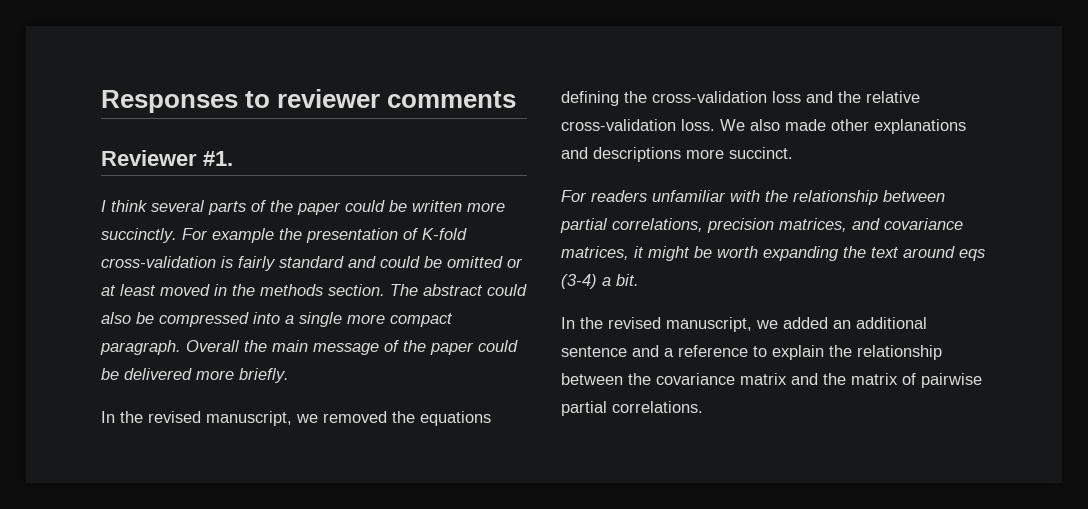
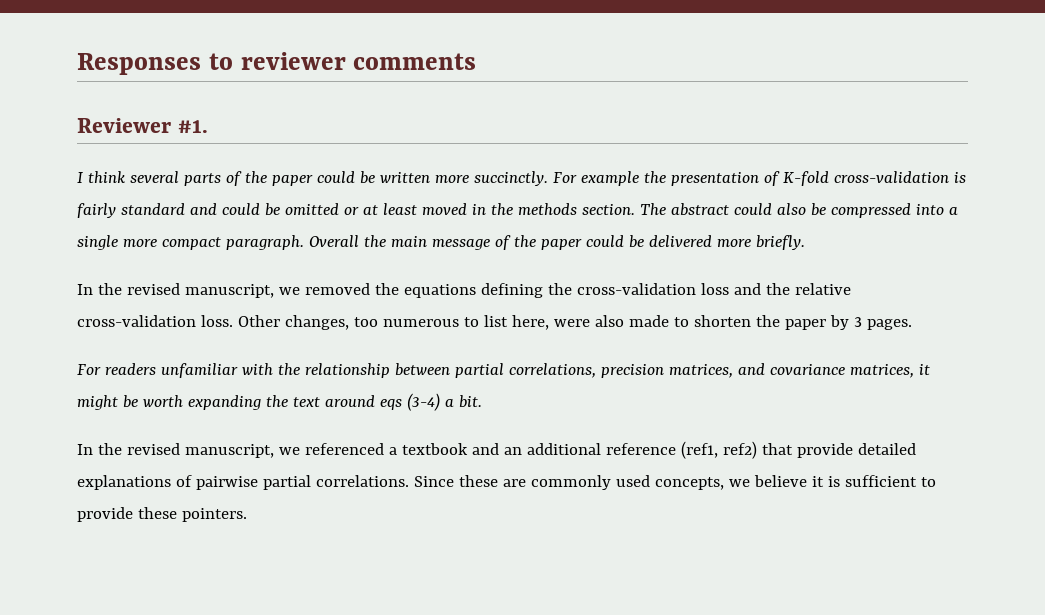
[720,119,966,134] [561,147,793,162] We also made other explanations and descriptions more succinct. -> [237,315,912,330] Other changes, too numerous to list here, were also made to shorten the paper by 3 pages.
[783,317,927,329] [561,345,942,360] [561,373,982,388] [561,401,703,416] added an additional sentence and a reference to explain the relationship between the covariance matrix and the matrix of pairwise partial correlations. -> [304,441,916,459] [77,475,936,490] [77,507,247,522] referenced a textbook and an additional reference (ref1, ref2) that provide detailed explanations of pairwise partial correlations. Since these are commonly used concepts, we believe it is sufficient to provide these pointers.

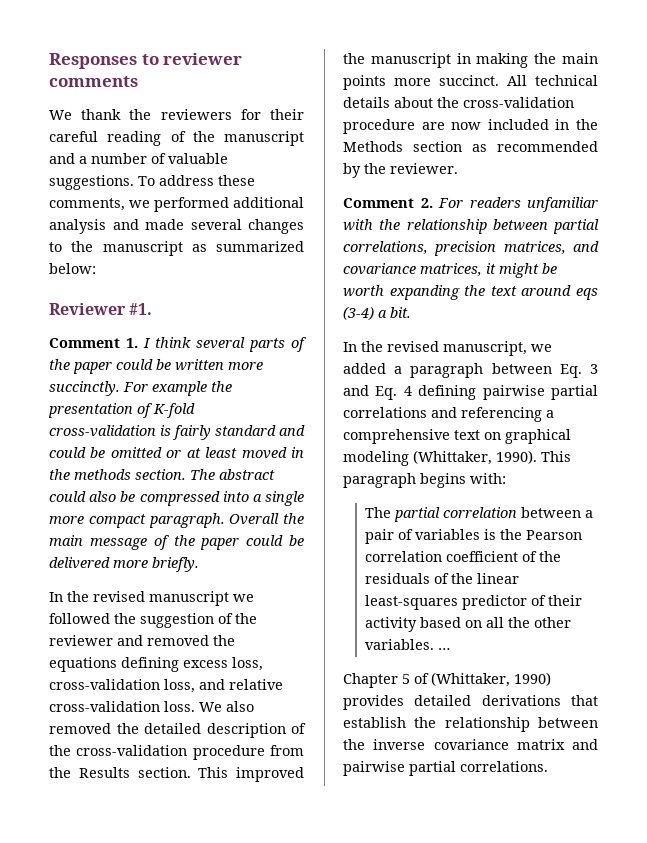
(477, 61) none -> [49,109,304,120] [49,131,304,146] [49,153,228,164] [49,175,255,190] [49,197,304,212] [49,219,304,234] [49,241,304,256] [49,263,96,274] // We thank the reviewers for their careful reading of the manuscript and a number of valuable suggestions. To address these comments, we performed additional analysis and made several changes to the manuscript as summarized below:
(208, 126) none -> [49,338,138,348] Comment 1.
[184,283,851,298] [77,315,912,330] manuscript, we removed the equations defining the cross-validation loss and the relative cross-validation loss. Other changes, too numerous to list here, were also made to shorten the paper by 3 pages. // -> [149,591,254,606] [49,613,257,628] [49,635,235,646] [49,657,263,672] [49,679,283,693] [49,701,254,712] [49,723,306,738] [49,745,304,760] [49,767,304,782] [343,53,598,68] [343,75,598,90] [343,97,574,108] [343,119,598,134] [343,141,598,152] [343,163,458,178] [343,198,433,208] manuscript we followed the suggestion of the reviewer and removed the equations defining excess loss, cross-validation loss, and relative cross-validation loss. We also removed the detailed description of the cross-validation procedure from the Results section. This improved the manuscript in making the main points more succinct. All technical details about the cross-validation procedure are now included in the Methods section as recommended by the reviewer. // Comment 2.
[304,441,916,459] [77,475,936,490] [77,507,247,522] referenced a textbook and an additional reference (ref1, ref2) that provide detailed explanations of pairwise partial correlations. Since these are commonly used concepts, we believe it is sufficient to provide these pointers. -> [343,363,598,378] [343,385,598,400] [343,407,554,422] [343,429,571,444] [343,450,571,466] [343,473,506,488] [365,507,594,522] [365,529,583,544] [365,551,562,562] [365,573,520,584] [365,595,583,610] [365,617,572,632] [365,639,451,650] [343,672,551,688] [343,695,598,710] [343,717,598,732] [343,739,598,750] [343,761,548,776] added a paragraph between Eq. 3 and Eq. 4 defining pairwise partial correlations and referencing a comprehensive text on graphical modeling (Whittaker, 1990). This paragraph begins with: // The partial correlation between a pair of variables is the Pearson correlation coefficient of the residuals of the linear least-squares predictor of their activity based on all the other variables. … // Chapter 5 of (Whittaker, 1990) provides detailed derivations that establish the relationship between the inverse covariance matrix and pairwise partial correlations.

